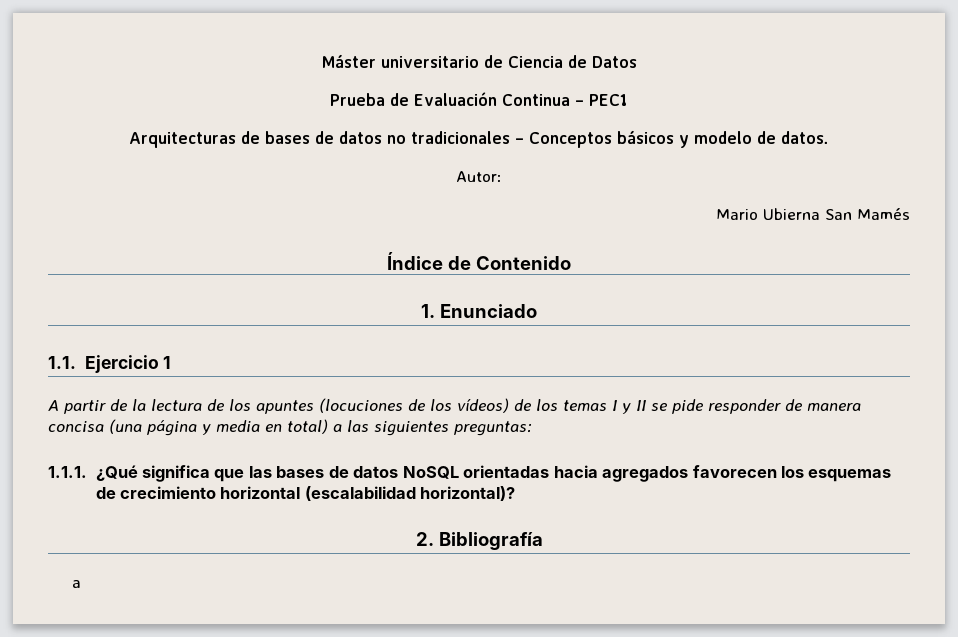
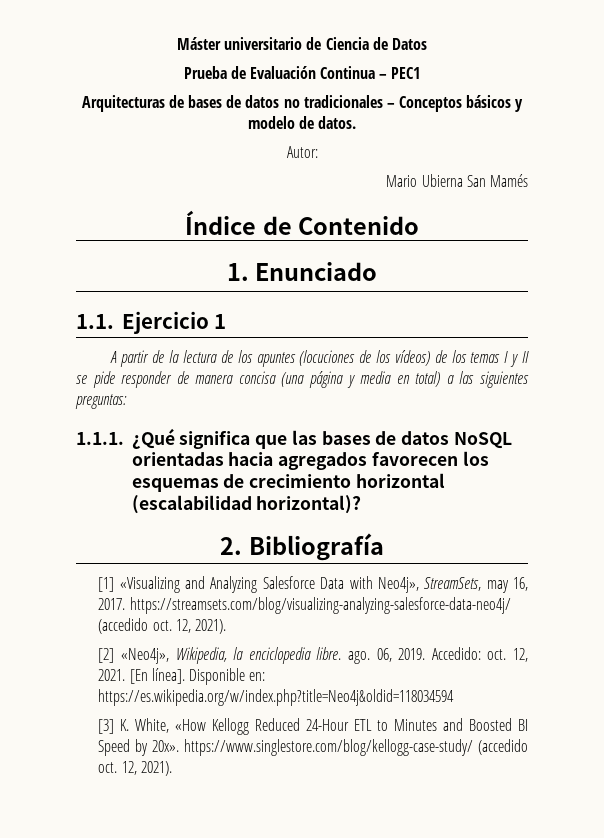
[72,580,82,588] a -> [98,576,528,593] [98,597,511,614] [98,618,226,634] [98,647,529,664] [98,668,266,685] [98,689,455,706] [98,718,528,735] [98,739,528,756] [98,761,172,776] [1] «Visualizing and Analyzing Salesforce Data with Neo4j», StreamSets, may 16, 2017. https://streamsets.com/blog/visualizing-analyzing-salesforce-data-neo4j/ (accedido oct. 12, 2021). // [2] «Neo4j», Wikipedia, la enciclopedia libre. ago. 06, 2019. Accedido: oct. 12, 2021. [En línea]. Disponible en: https://es.wikipedia.org/w/index.php?title=Neo4j&oldid=118034594 // [3] K. White, «How Kellogg Reduced 24-Hour ETL to Minutes and Boosted BI Speed by 20x». https://www.singlestore.com/blog/kellogg-case-study/ (accedido oct. 12, 2021).

